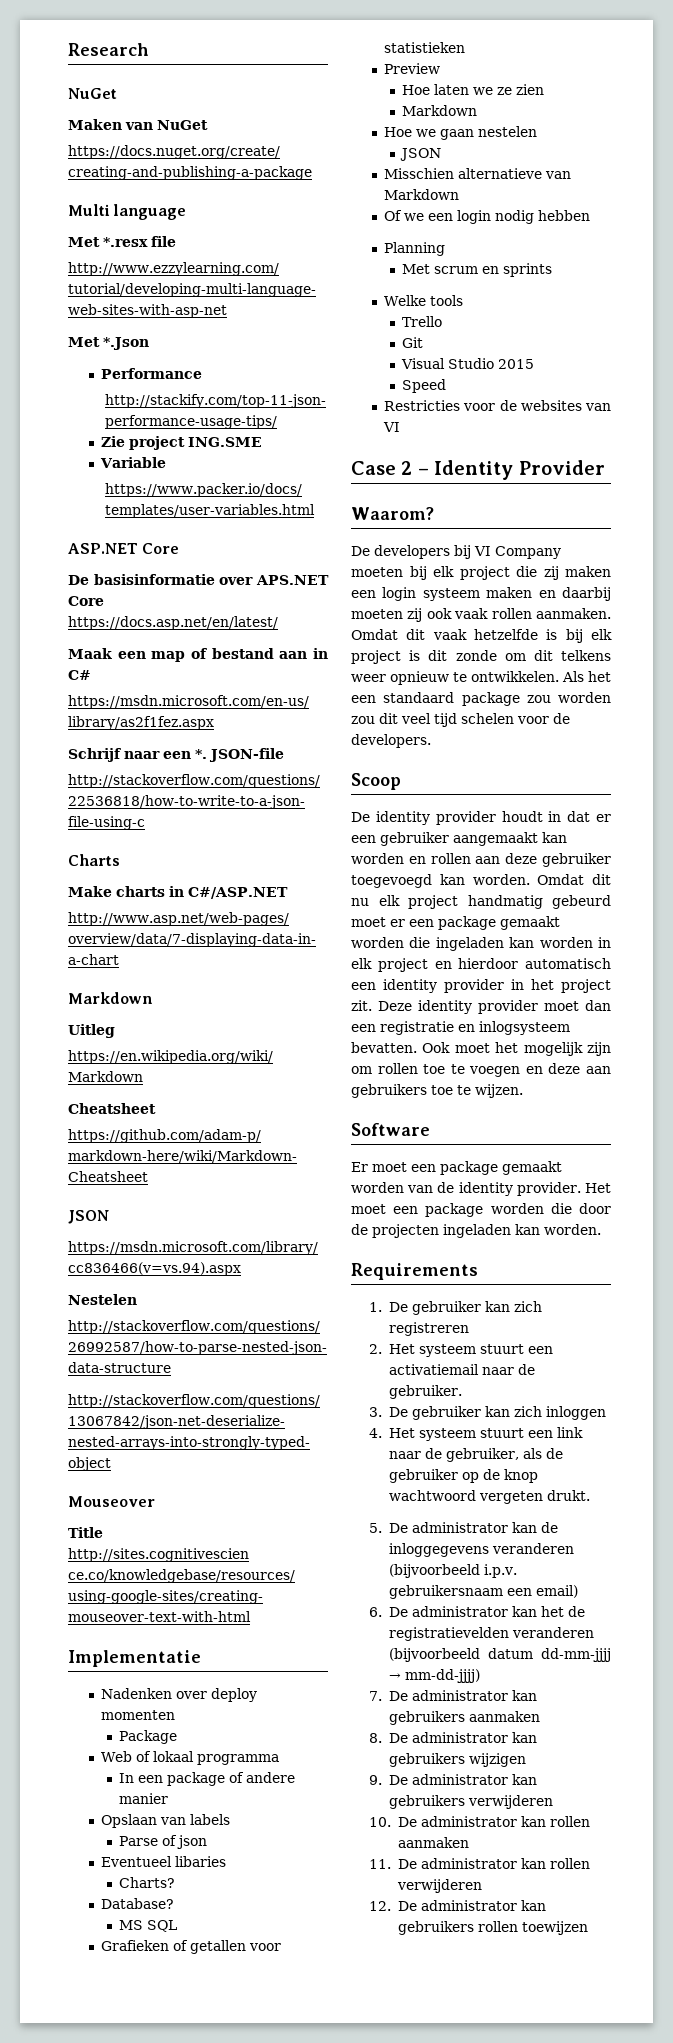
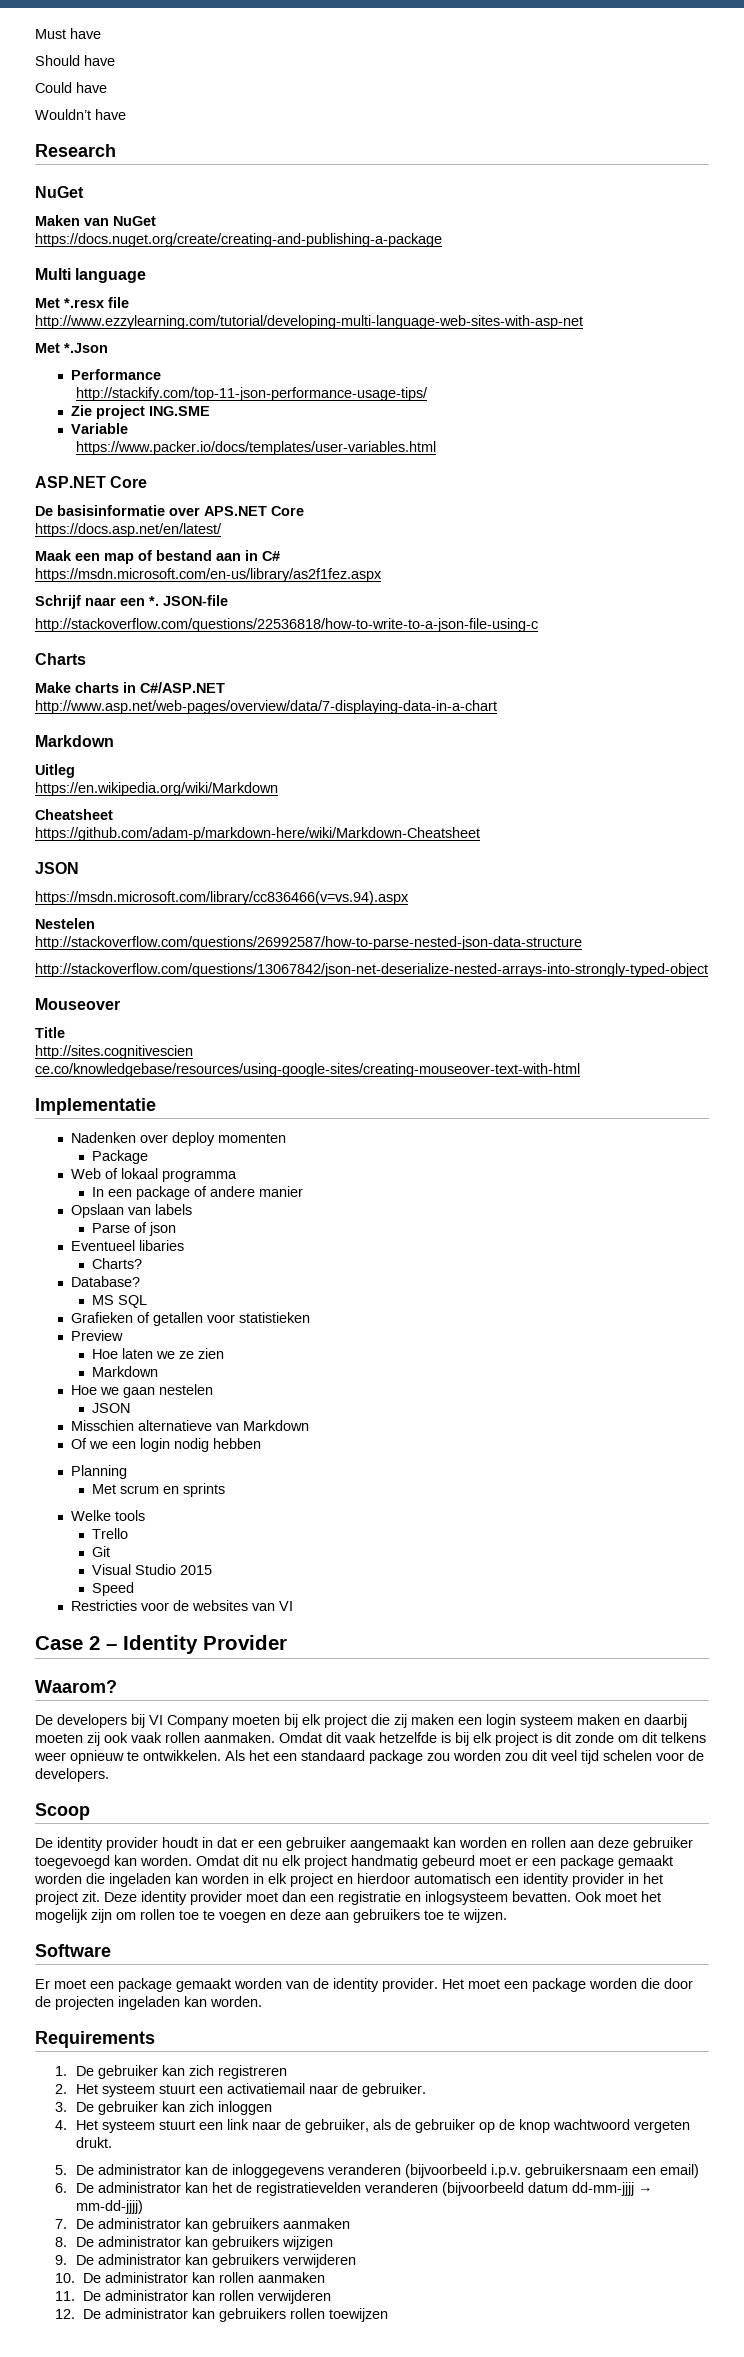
(68, 49) none -> [35,28,101,39] [35,55,115,66] [35,82,107,93] [35,109,126,120] Must have // Should have // Could have // Wouldn’t have //

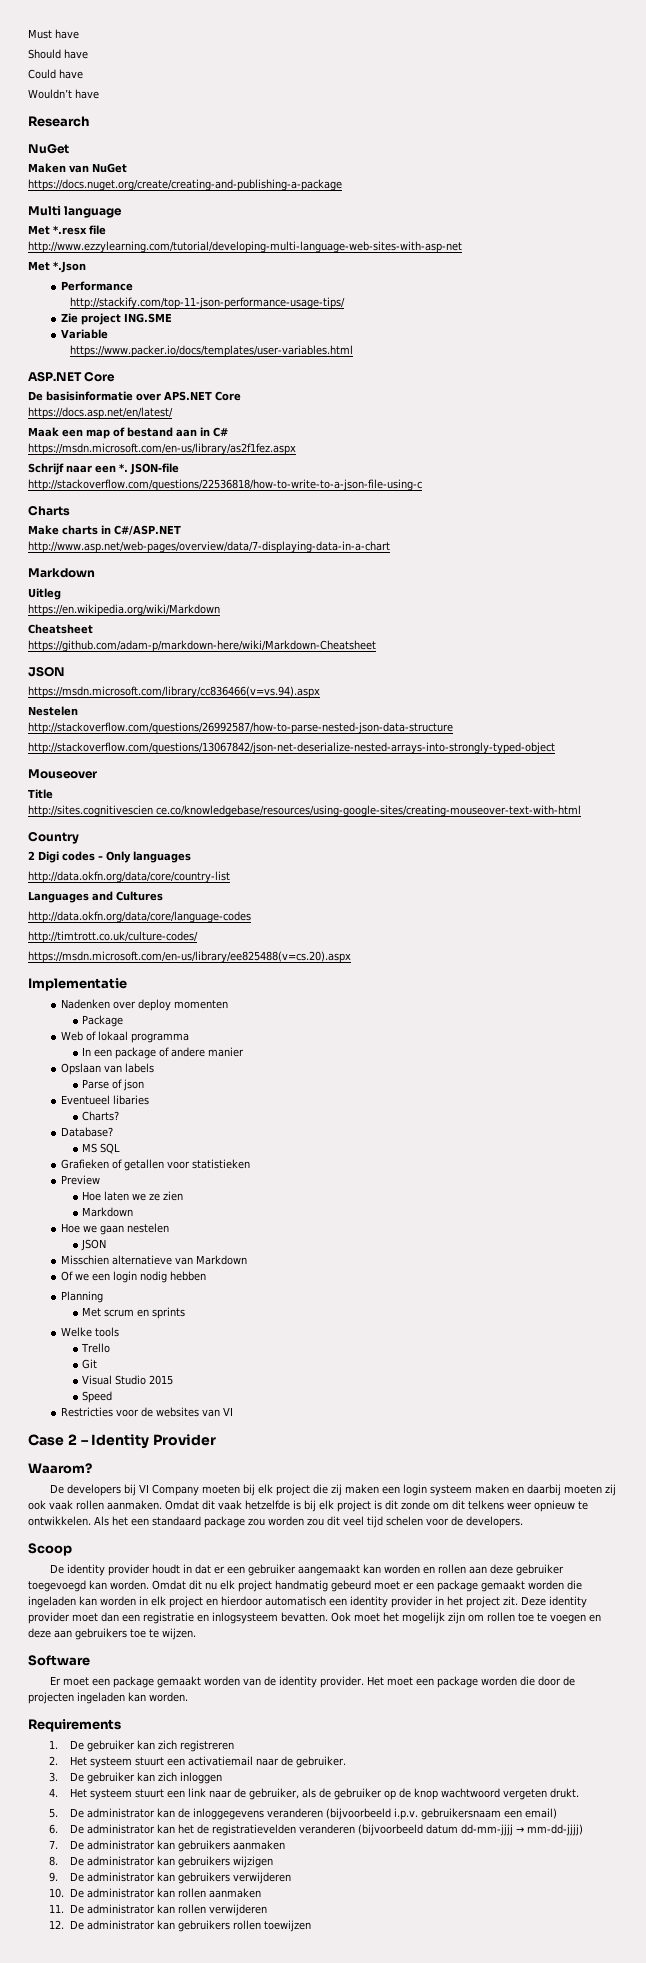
(580, 1070) none -> [28,831,79,844] [28,851,191,863] [28,871,230,883] [28,891,163,903] [28,911,251,923] [28,931,198,943] [28,951,351,963] // Country // 2 Digi codes – Only languages // http://data.okfn.org/data/core/country-list // Languages and Cultures // http://data.okfn.org/data/core/language-codes // http://timtrott.co.uk/culture-codes/ // https://msdn.microsoft.com/en-us/library/ee825488(v=cs.20).aspx

